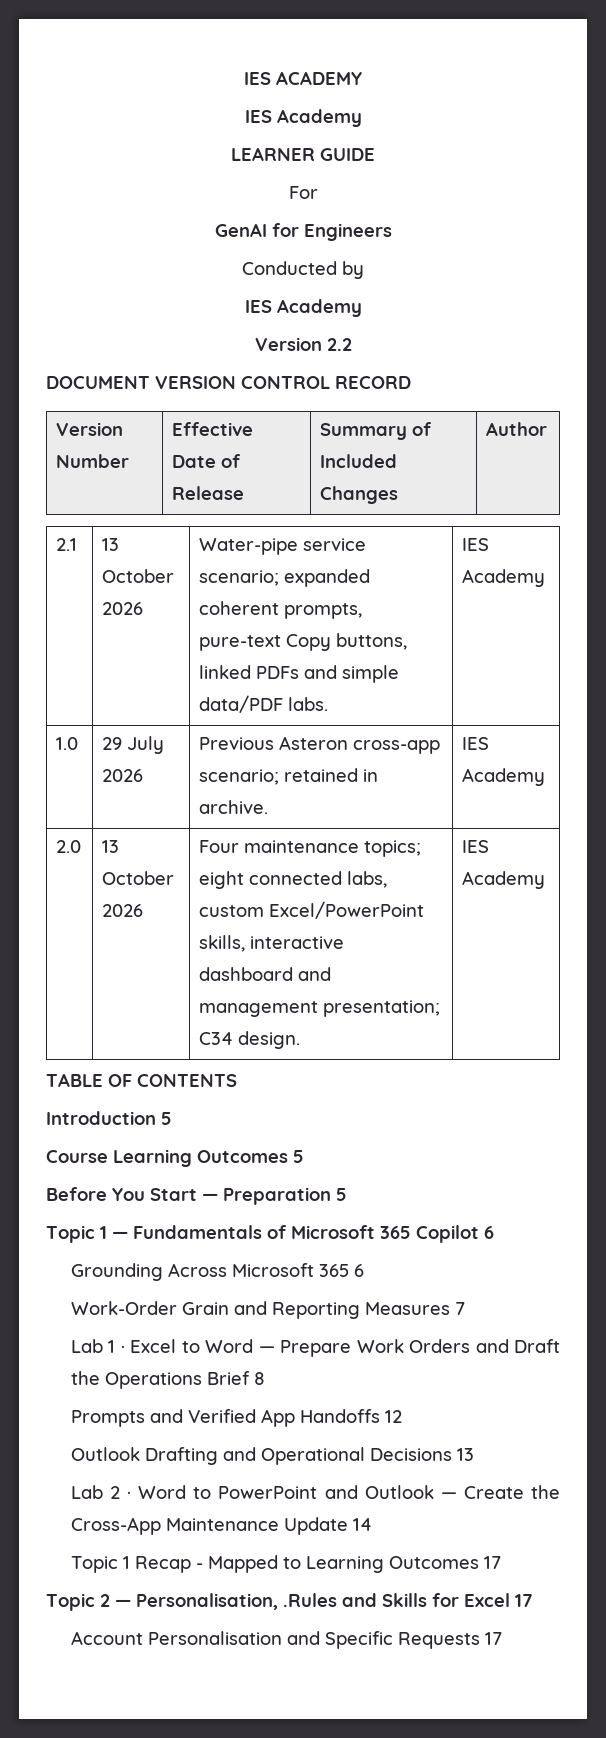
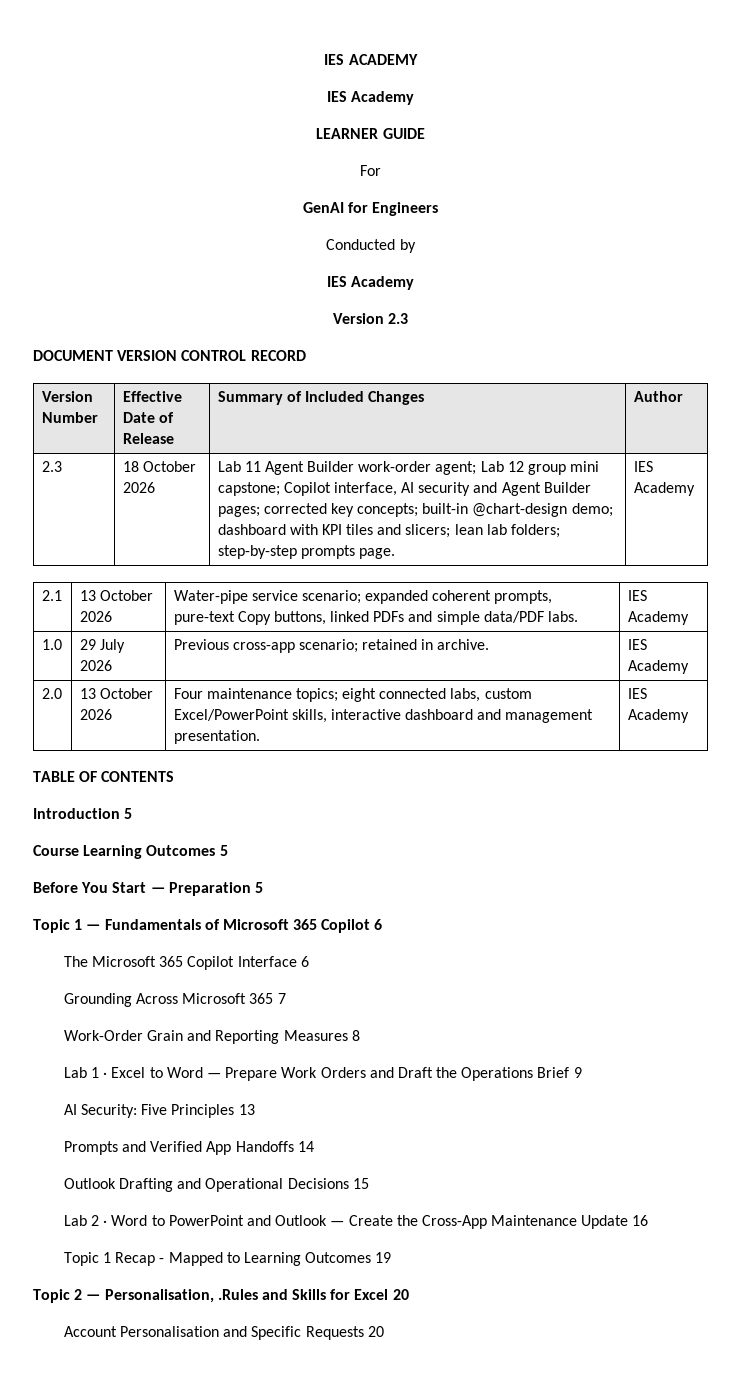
[326,338,352,351] 2.2 -> [388,313,409,324] 2.3
(548, 429) none -> [41,461,62,472] [122,461,196,472] [122,482,155,493] [217,461,600,475] [217,482,591,496] [217,503,613,517] [217,524,561,538] [217,545,395,559] [633,461,653,472] [633,482,695,496] // 2.3 | 18 October 2026 | Lab 11 Agent Builder work-order agent; Lab 12 group mini capstone; Copilot interface, AI security and Agent Builder pages; corrected key concepts; built-in @chart-design demo; dashboard with KPI tiles and slicers; lean lab folders; step-by-step prompts page. | IES Academy
[279,736,349,750] Asteron -> (229, 644) none
[323,1000,441,1017] [199,1031,301,1049] presentation; C34 design. -> [173,730,260,744] presentation.
(494, 1232) none -> [63,956,309,970] // The Microsoft 365 Copilot Interface 6
[353,1264,364,1277] 6 -> [277,993,286,1004] 7
[454,1302,465,1315] 7 -> [351,1030,360,1041] 8
[253,1372,265,1385] 8 -> [573,1067,582,1078] [63,1104,255,1118] 9 // AI Security: Five Principles 13
[384,1410,402,1423] 12 -> [297,1141,314,1152] 14
[456,1448,474,1461] 13 -> [352,1178,369,1189] 15
[352,1518,372,1531] 14 -> [632,1215,649,1226] 16
[483,1556,501,1569] 17 -> [375,1252,392,1263] 19
[515,1594,533,1607] 17 -> [392,1289,409,1300] 20
[484,1632,502,1645] 17 -> [367,1326,384,1337] 20

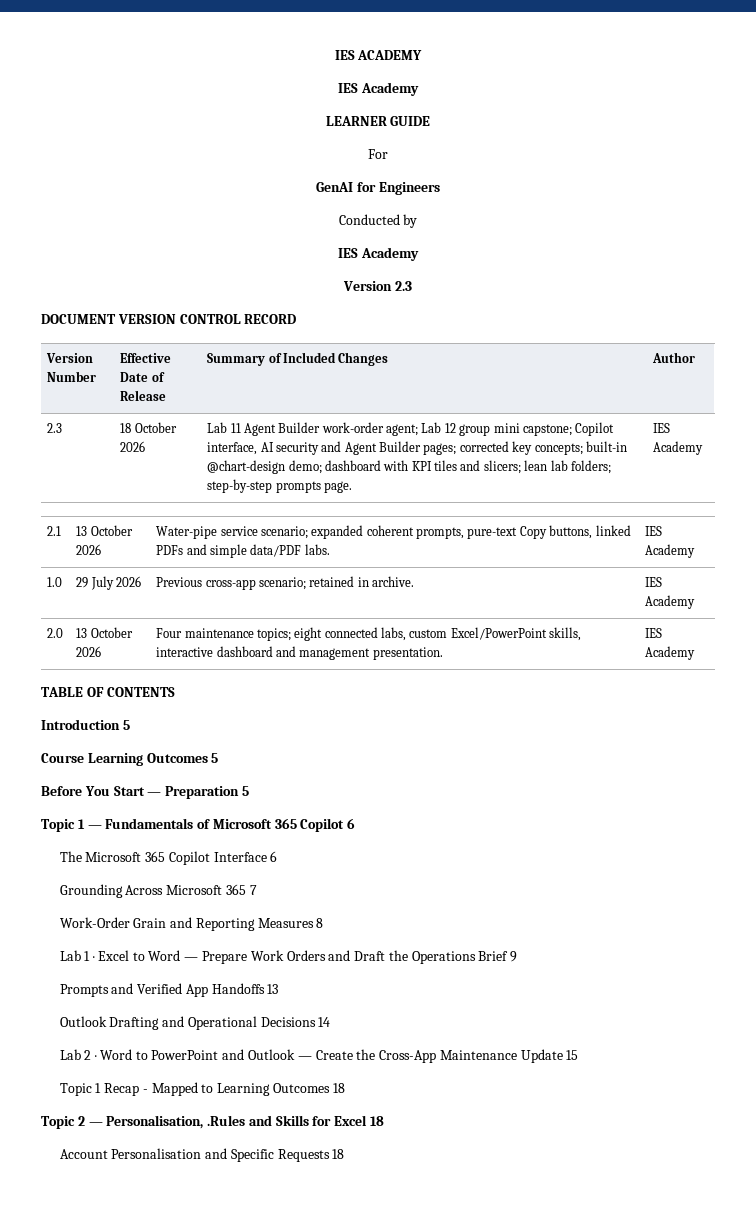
[63,1104,255,1118] // AI Security: Five Principles 13 -> (518, 956) none
[297,1141,314,1152] 14 -> [267,984,279,994] 13
[352,1178,369,1189] 15 -> [318,1017,331,1027] 14
[632,1215,649,1226] 16 -> [566,1050,579,1060] 15
[375,1252,392,1263] 19 -> [332,1083,345,1093] 18
[392,1289,409,1300] 20 -> [370,1116,385,1126] 18
[367,1326,384,1337] 20 -> [332,1149,345,1159] 18

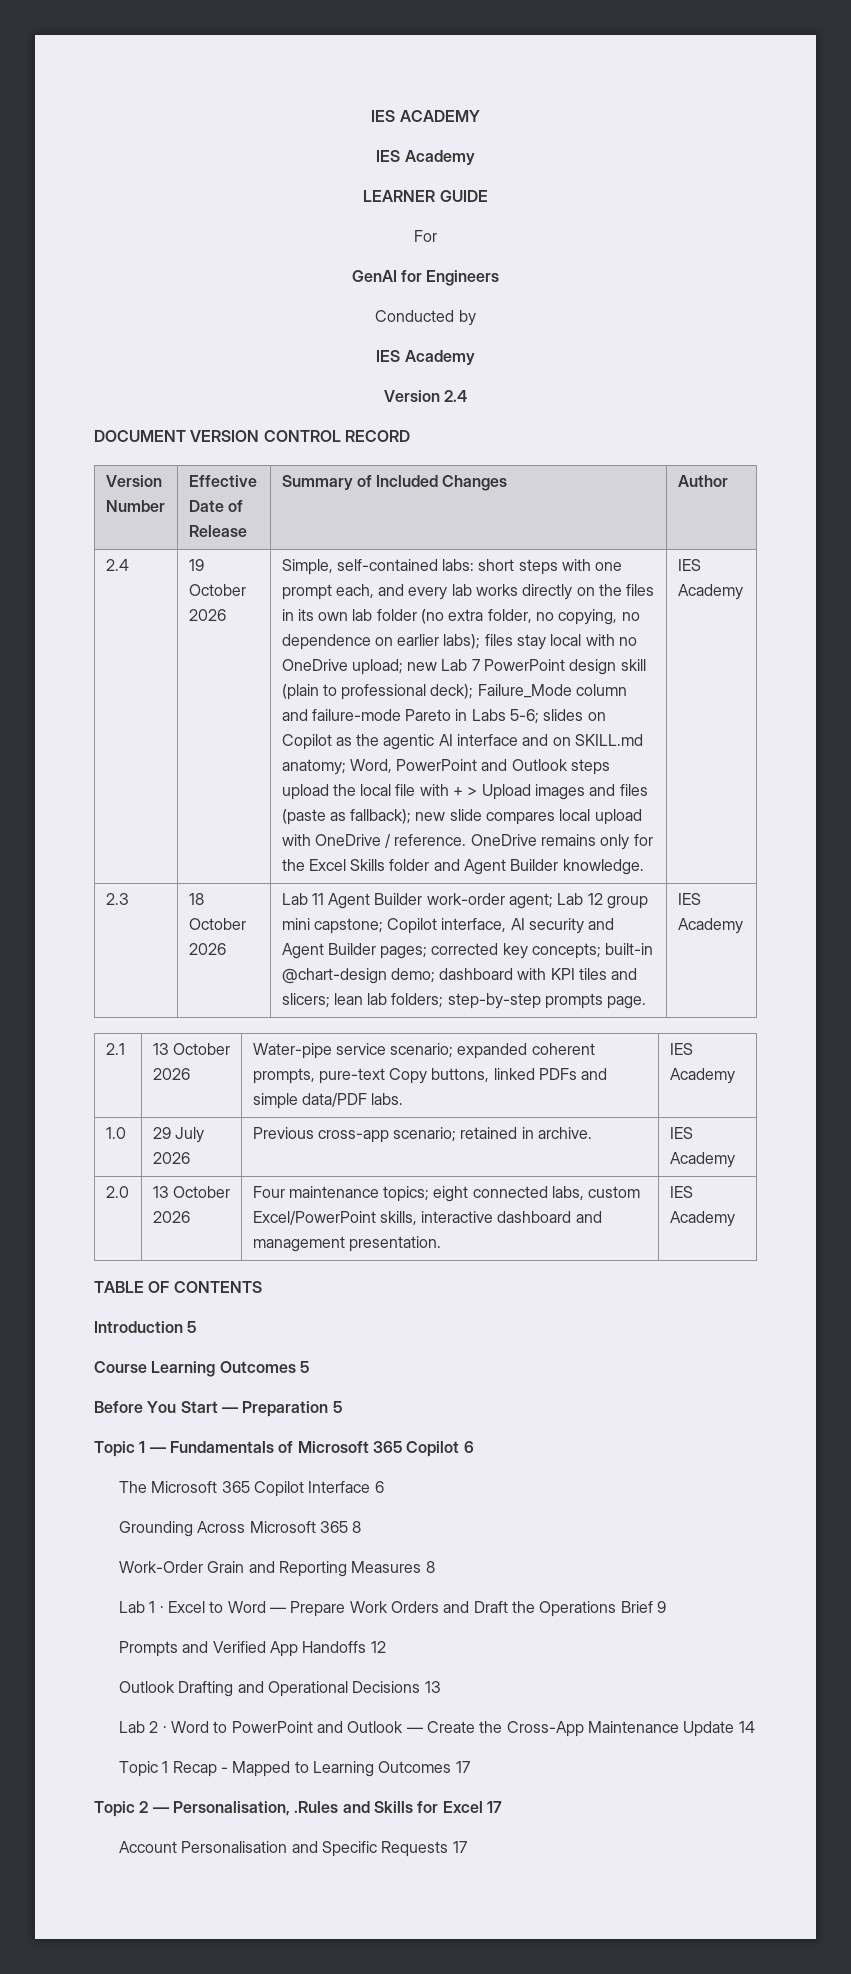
[394,281,412,291] 2.3 -> [444,390,468,402] 2.4
(696, 357) none -> [105,559,129,571] [188,559,204,571] [188,584,246,596] [188,609,226,621] [281,559,623,575] [281,584,655,600] [281,609,640,625] [281,634,638,650] [281,659,646,675] [281,684,628,700] [281,709,606,724] [281,734,644,750] [281,759,611,775] [281,784,648,800] [281,809,642,825] [281,834,653,850] [281,859,644,875] [677,559,701,571] [677,584,743,600] // 2.4 | 19 October 2026 | Simple, self-contained labs: short steps with one prompt each, and every lab works directly on the files in its own lab folder (no extra folder, no copying, no dependence on earlier labs); files stay local with no OneDrive upload; new Lab 7 PowerPoint design skill (plain to professional deck); Failure_Mode column and failure-mode Pareto in Labs 5-6; slides on Copilot as the agentic AI interface and on SKILL.md anatomy; Word, PowerPoint and Outlook steps upload the local file with + > Upload images and files (paste as fallback); new slide compares local upload with OneDrive / reference. OneDrive remains only for the Excel Skills folder and Agent Builder knowledge. | IES Academy
[249,885,257,895] 7 -> [352,1521,362,1533] 8
[267,984,279,994] 13 -> [370,1641,386,1653] 12
[318,1017,331,1027] 14 -> [424,1681,441,1693] 13
[566,1050,579,1060] 15 -> [738,1721,755,1733] 14
[332,1083,345,1093] 18 -> [455,1761,470,1773] 17
[370,1116,385,1126] 18 -> [486,1801,502,1813] 17
[332,1149,345,1159] 18 -> [452,1841,467,1853] 17

